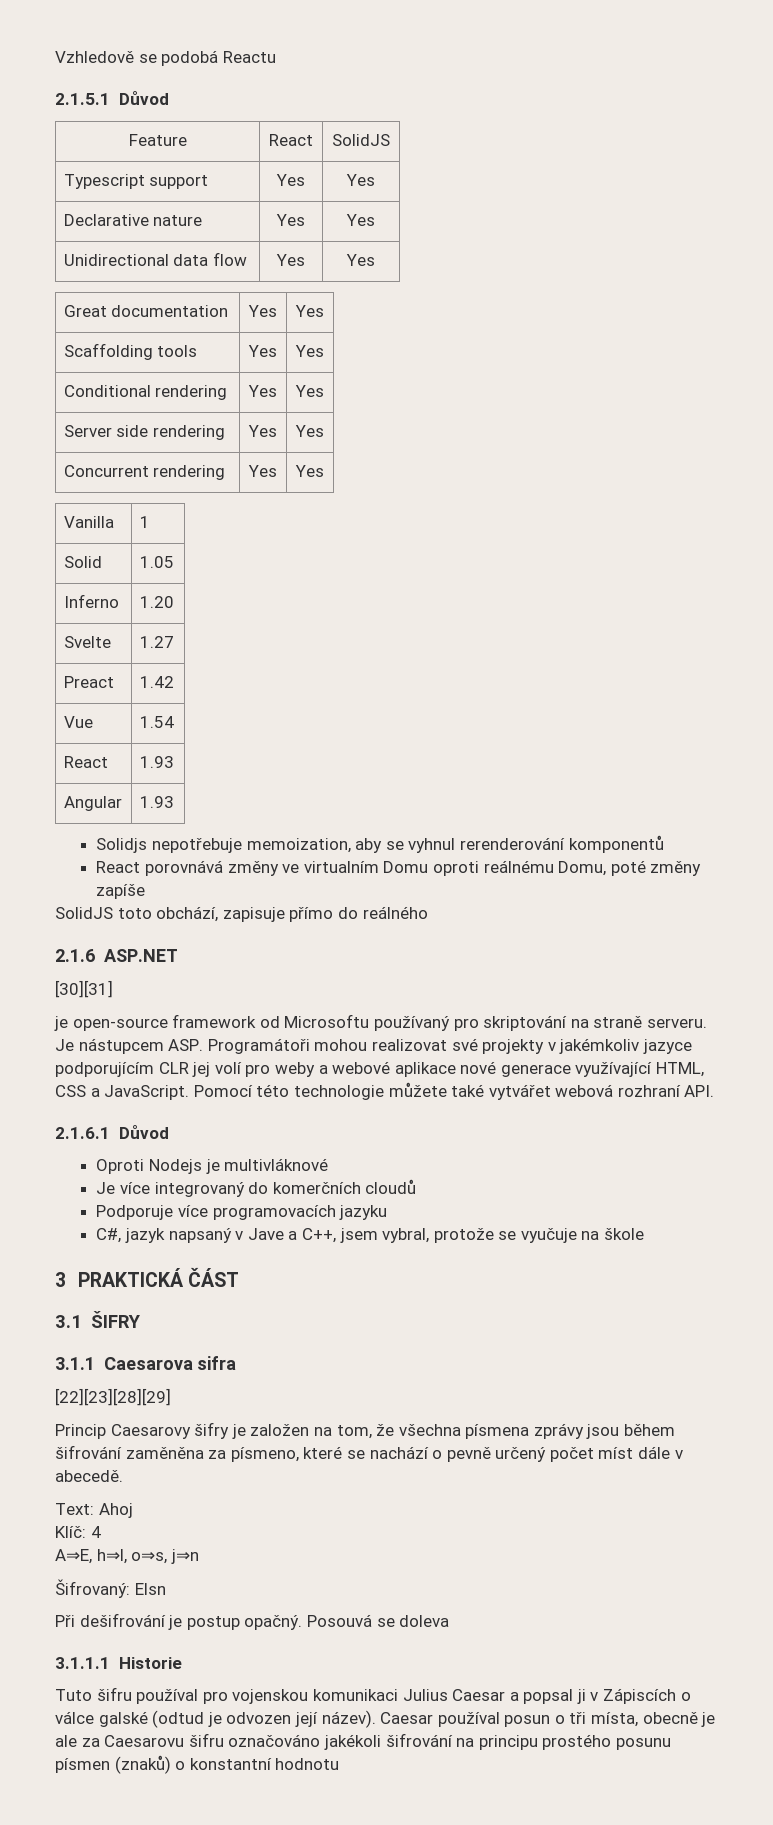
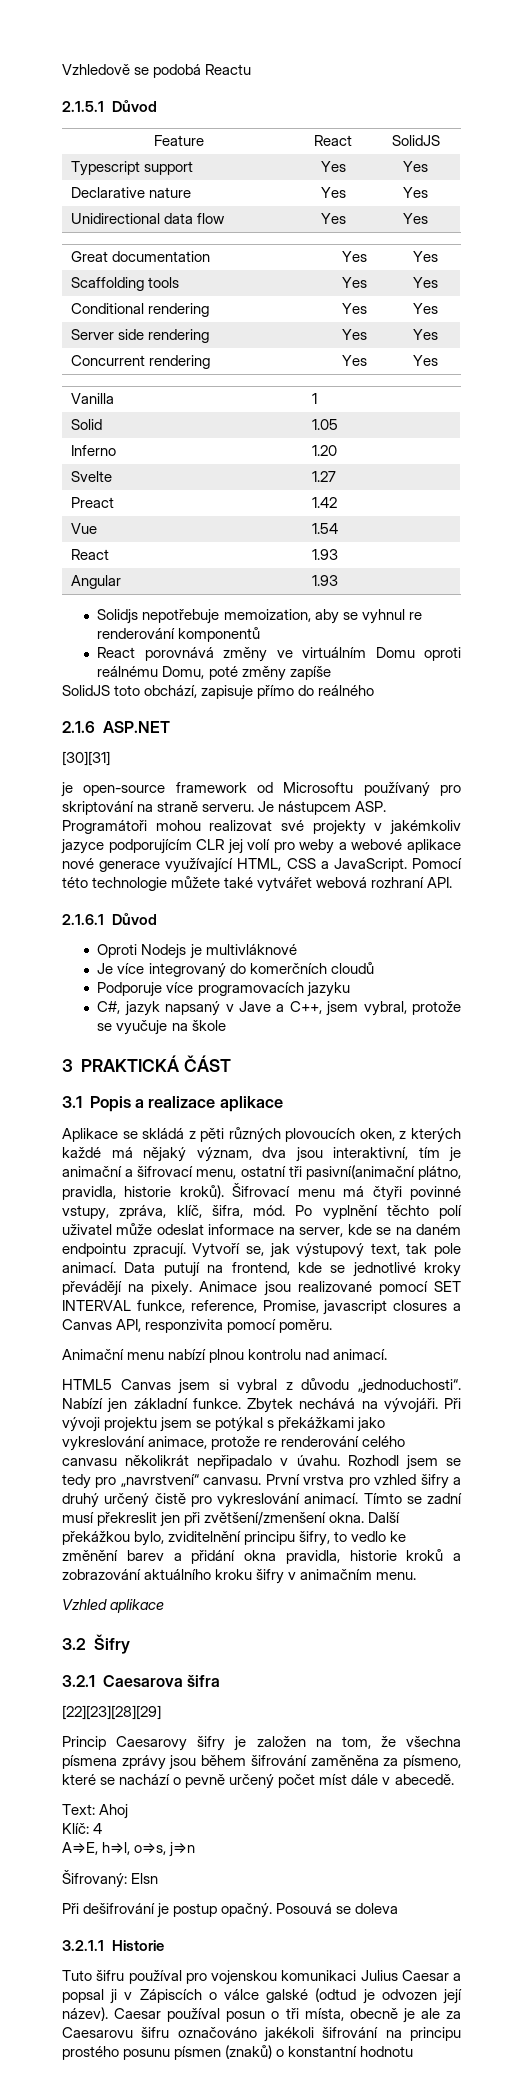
[459,837,565,850] rerenderování -> [408,612,422,620] [97,628,176,639] re renderování
[303,861,379,873] virtualním -> [302,647,367,658] virtuálním
[90,1311,140,1328] [55,1356,237,1370] ŠIFRY // 3.1.1 Caesarova sifra -> [89,1096,283,1112] [62,1127,461,1143] [62,1147,461,1162] [62,1165,461,1180] [62,1183,462,1201] [62,1205,462,1220] [62,1223,462,1237] [62,1243,461,1258] [62,1262,461,1277] [62,1281,462,1296] [62,1300,461,1315] [62,1319,333,1333] [62,1349,388,1363] [62,1378,462,1394] [62,1398,461,1413] [62,1417,386,1432] [62,1436,406,1451] [62,1455,462,1470] [62,1474,462,1489] [62,1493,462,1508] [62,1511,401,1527] [62,1531,407,1546] [62,1549,461,1564] [62,1569,417,1584] [62,1599,165,1613] [62,1634,130,1654] [62,1675,220,1687] Popis a realizace aplikace // Aplikace se skládá z pěti různých plovoucích oken, z kterých každé má nějaký význam, dva jsou interaktivní, tím je animační a šifrovací menu, ostatní tři pasivní(animační plátno, pravidla, historie kroků). Šifrovací menu má čtyři povinné vstupy, zpráva, klíč, šifra, mód. Po vyplnění těchto polí uživatel může odeslat informace na server, kde se na daném endpointu zpracují. Vytvoří se, jak výstupový text, tak pole animací. Data putují na frontend, kde se jednotlivé kroky převádějí na pixely. Animace jsou realizované pomocí SET INTERVAL funkce, reference, Promise, javascript closures a Canvas API, responzivita pomocí poměru. // Animační menu nabízí plnou kontrolu nad animací. // HTML5 Canvas jsem si vybral z důvodu „jednoduchosti“. Nabízí jen základní funkce. Zbytek nechává na vývojáři. Při vývoji projektu jsem se potýkal s překážkami jako vykreslování animace, protože re renderování celého canvasu několikrát nepřipadalo v úvahu. Rozhodl jsem se tedy pro „navrstvení“ canvasu. První vrstva pro vzhled šifry a druhý určený čistě pro vykreslování animací. Tímto se zadní musí překreslit jen při zvětšení/zmenšení okna. Další překážkou bylo, zviditelnění principu šifry, to vedlo ke změnění barev a přidání okna pravidla, historie kroků a zobrazování aktuálního kroku šifry v animačním menu. // Vzhled aplikace // 3.2 Šifry // 3.2.1 Caesarova šifra
[55,1657,110,1669] 3.1.1.1 -> [62,1940,104,1951] 3.2.1.1

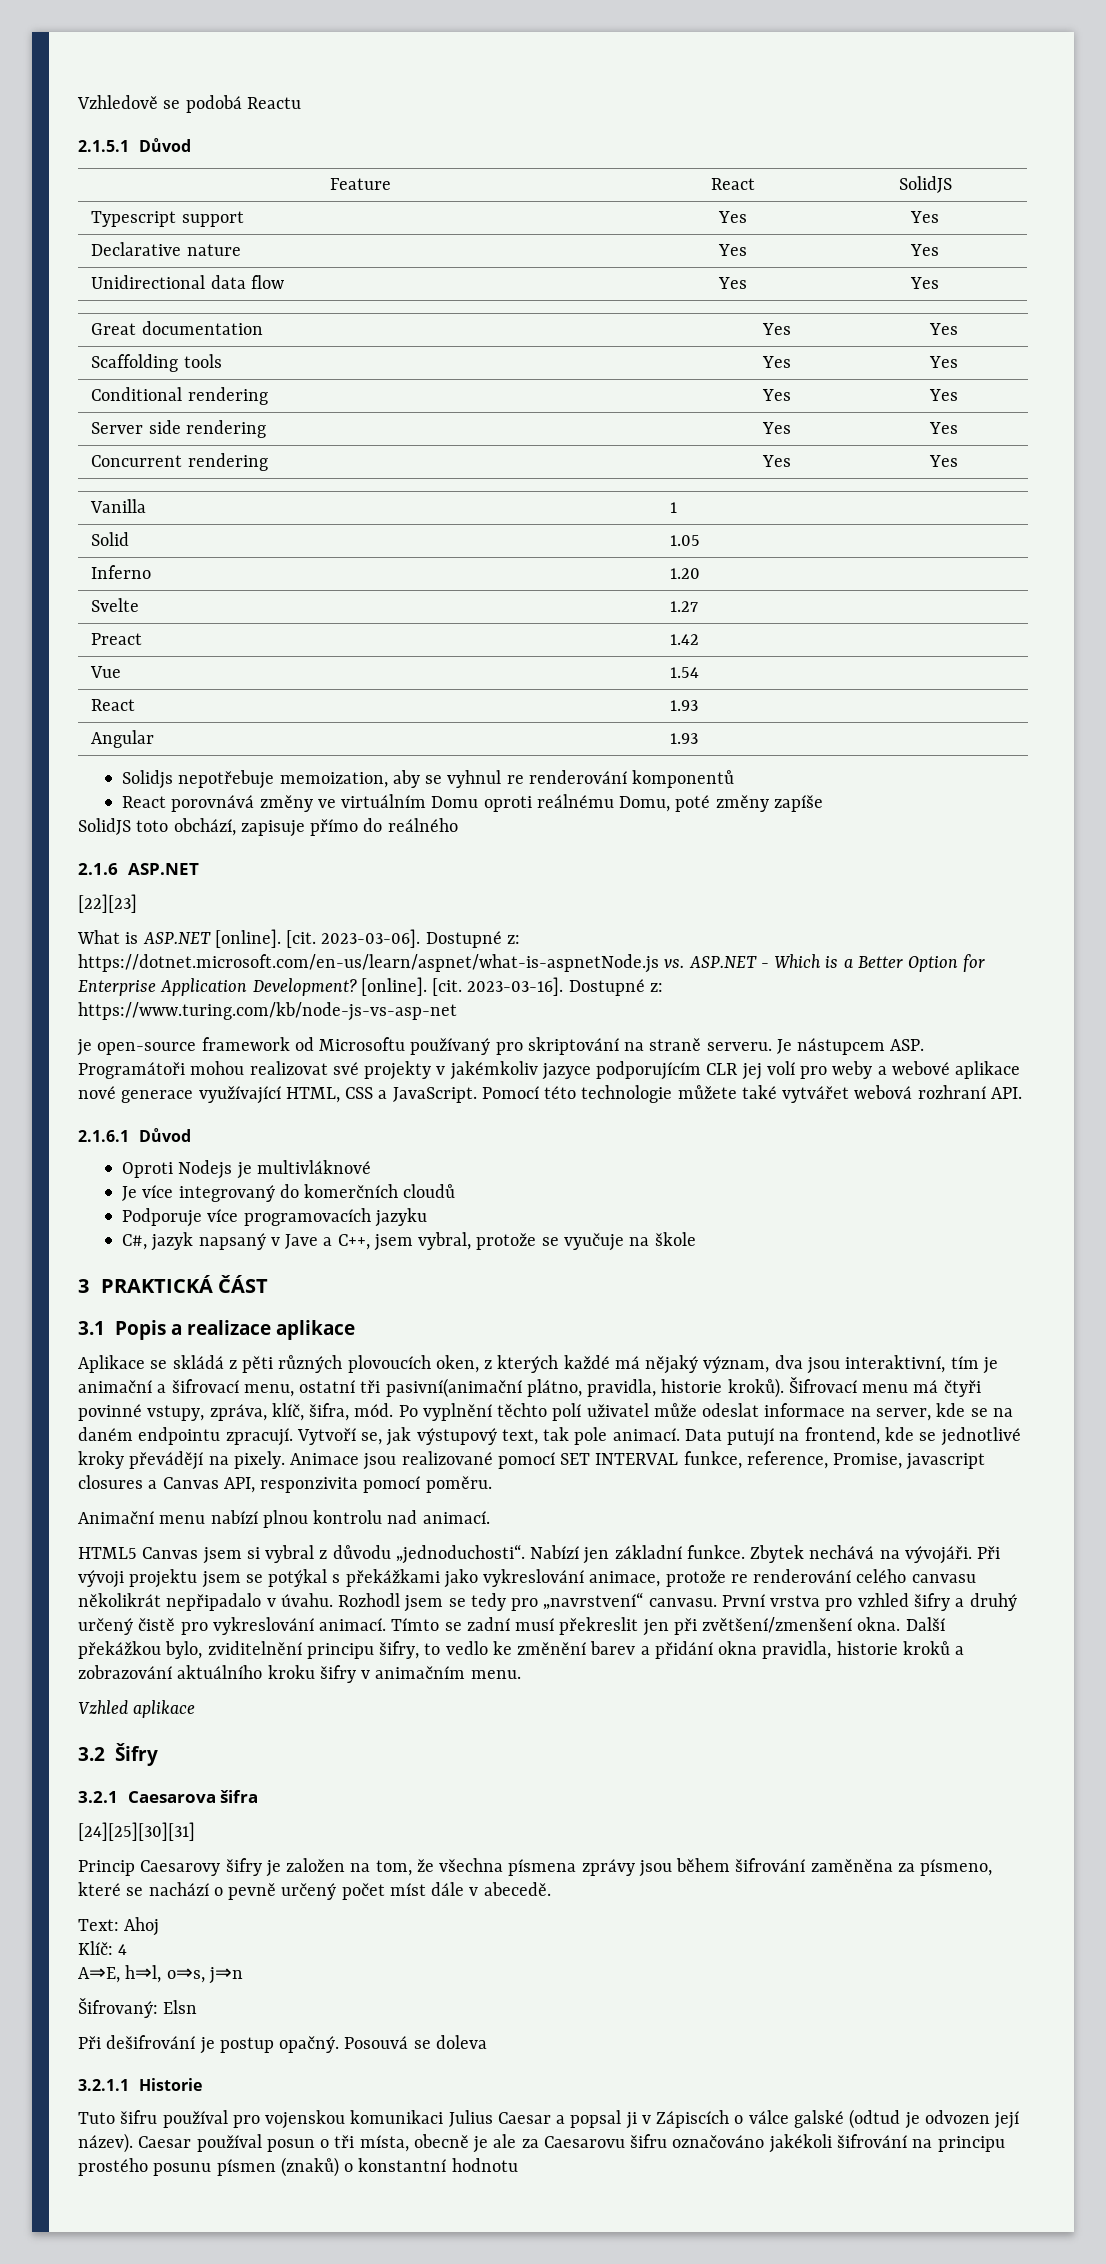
[62,751,110,766] [30][31] -> [78,894,137,913] [77,929,520,948] [78,954,986,973] [78,977,663,996] [78,1002,457,1021] [22][23] // What is ASP.NET [online]. [cit. 2023-03-06]. Dostupné z: https://dotnet.microsoft.com/en-us/learn/aspnet/what-is-aspnetNode.js vs. ASP.NET - Which is a Better Option for Enterprise Application Development? [online]. [cit. 2023-03-16]. Dostupné z: https://www.turing.com/kb/node-js-vs-asp-net
[62,1705,161,1720] [22][23][28][29] -> [78,1822,195,1841] [24][25][30][31]

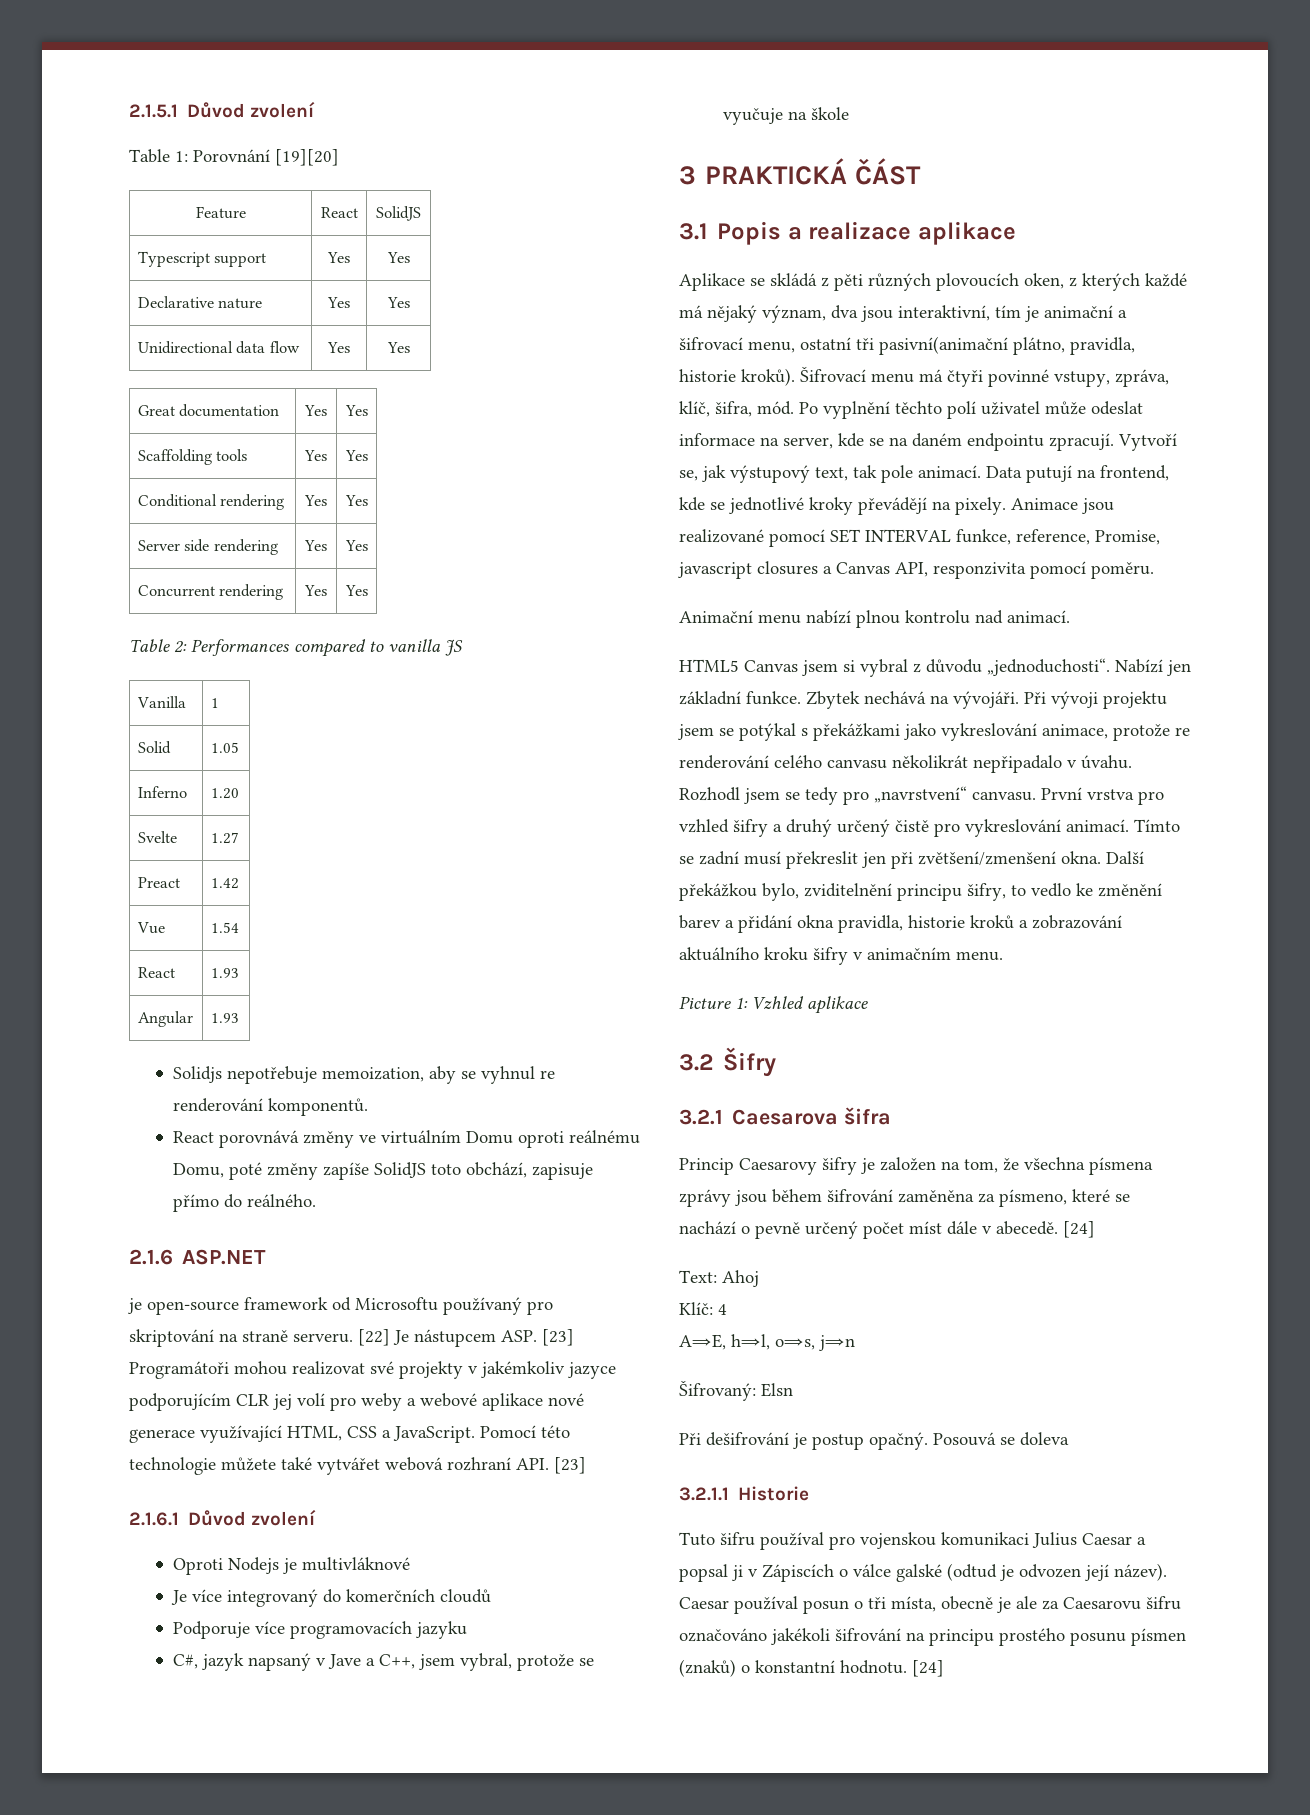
[77,95,301,113] [78,138,191,152] Vzhledově se podobá Reactu // 2.1.5.1 Důvod -> [129,102,316,118] [129,149,339,166] 2.1.5.1 Důvod zvolení // Table 1: Porovnání [19][20]
(958, 461) none -> [129,639,463,657] // Table 2: Performances compared to vanilla JS
[632,770,735,788] komponentů -> [267,1098,368,1116] komponentů.
(824, 803) // -> (369, 1171) none
[387,818,458,832] reálného -> [246,1194,316,1207] reálného.
[78,894,137,913] [77,929,520,948] [78,954,986,973] [78,977,663,996] [78,1002,457,1021] // [22][23] // What is ASP.NET [online]. [cit. 2023-03-06]. Dostupné z: https://dotnet.microsoft.com/en-us/learn/aspnet/what-is-aspnetNode.js vs. ASP.NET - Which is a Better Option for Enterprise Application Development? [online]. [cit. 2023-03-16]. Dostupné z: https://www.turing.com/kb/node-js-vs-asp-net -> (267, 1257) none
(772, 1046) none -> [358,1329,390,1346] [22]
(925, 1045) none -> [542,1329,574,1346] [23]
(1022, 1093) none -> [554,1457,586,1474] [23]
(191, 1135) none -> [251,1510,317,1526] zvolení
(521, 1674) none -> [679,996,748,1009] Picture 1:
[78,1822,195,1841] // [24][25][30][31] -> (892, 1116) none
(551, 1889) none -> [1063,1221,1095,1238] [24]
[451,2158,518,2172] hodnotu -> [840,1660,944,1677] hodnotu. [24]

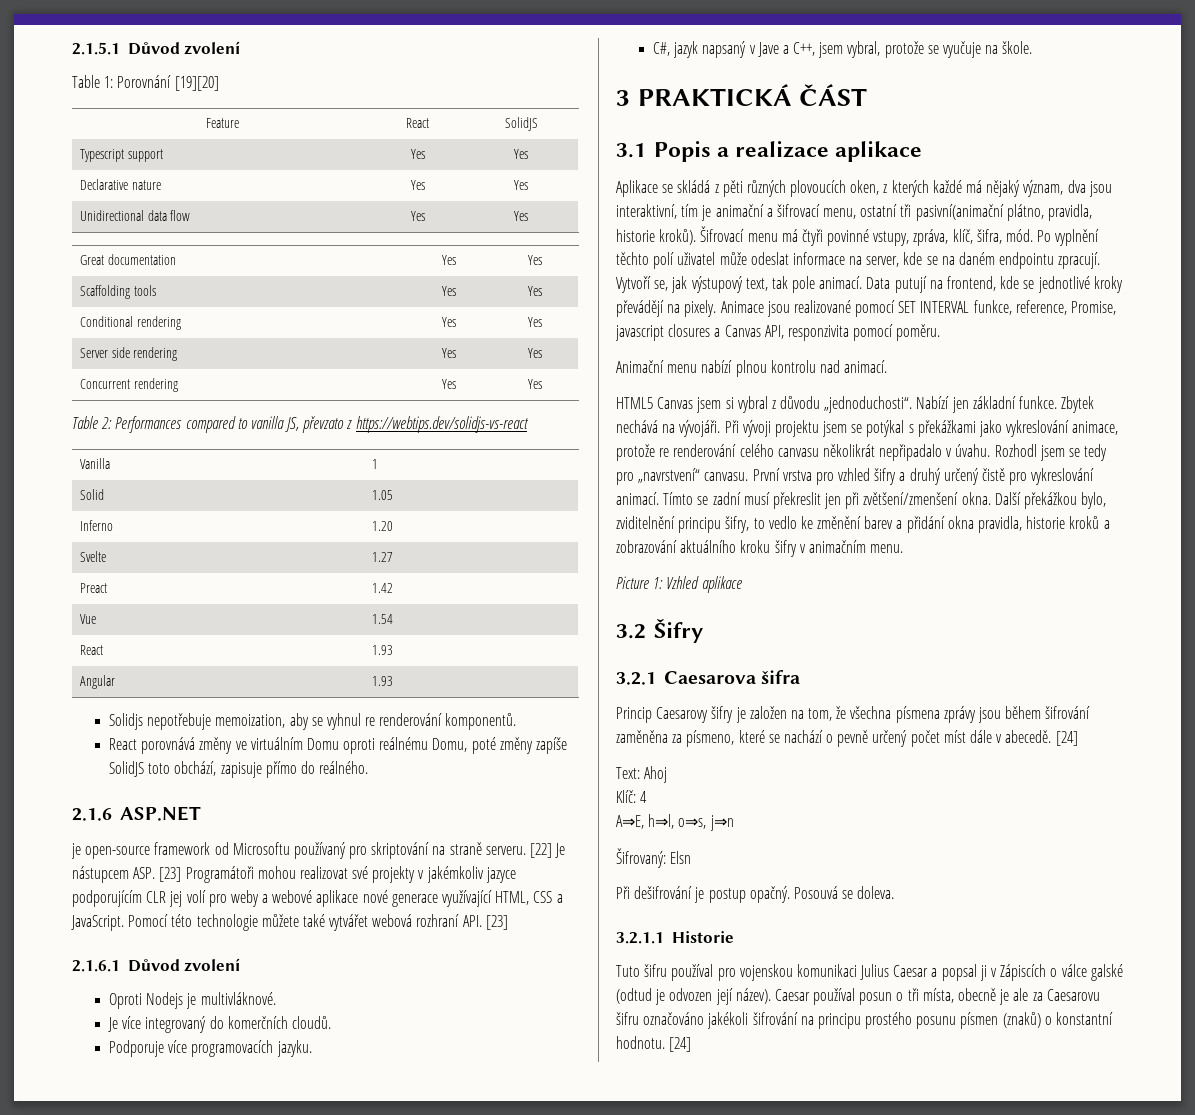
[445,639,463,656] JS -> [285,416,529,433] JS, převzato z https://webtips.dev/solidjs-vs-react
[301,1557,410,1571] multivláknové -> [200,992,276,1005] multivláknové.
[439,1589,491,1603] cloudů -> [291,1016,331,1029] cloudů.
[415,1621,467,1639] jazyku -> [276,1040,312,1057] jazyku.
[810,107,849,120] škole -> [1002,41,1033,54] škole.
[1020,1432,1069,1446] doleva -> [857,886,895,899] doleva.

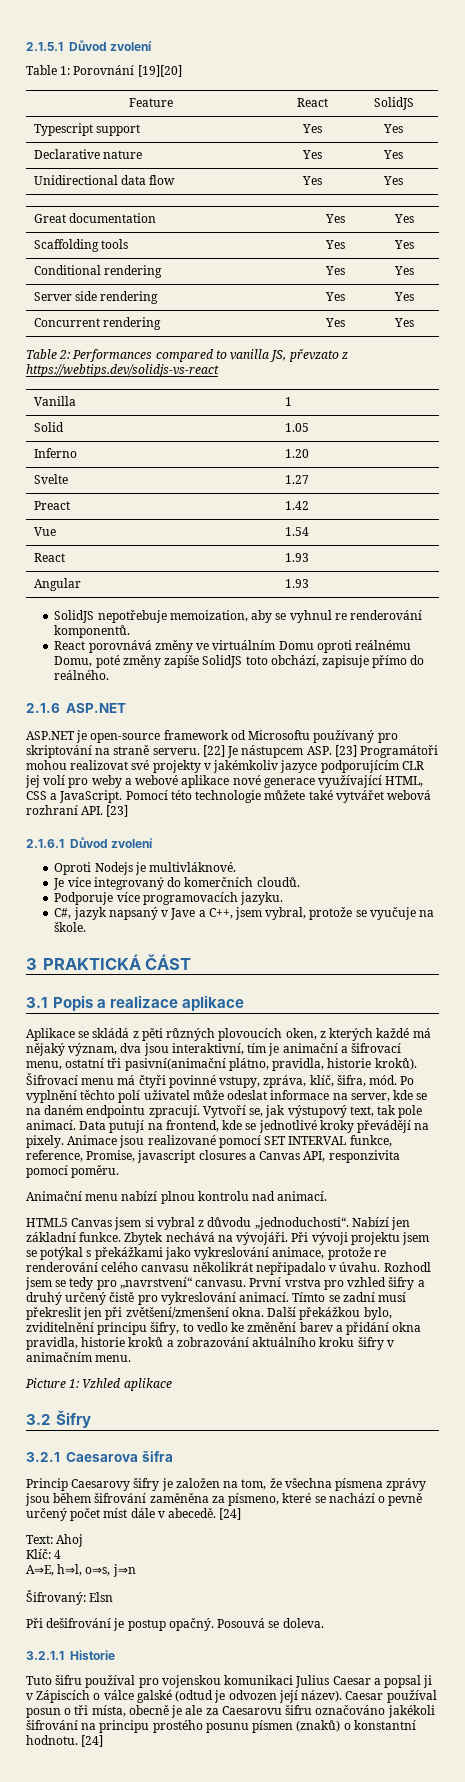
[108,713,143,730] Solidjs -> [54,610,95,623] SolidJS
(201, 813) none -> [26,731,75,740] ASP.NET

